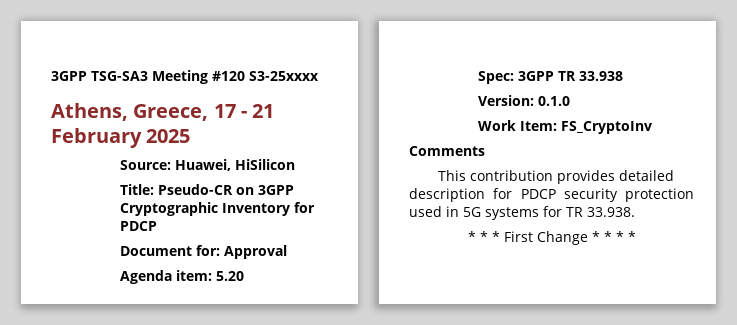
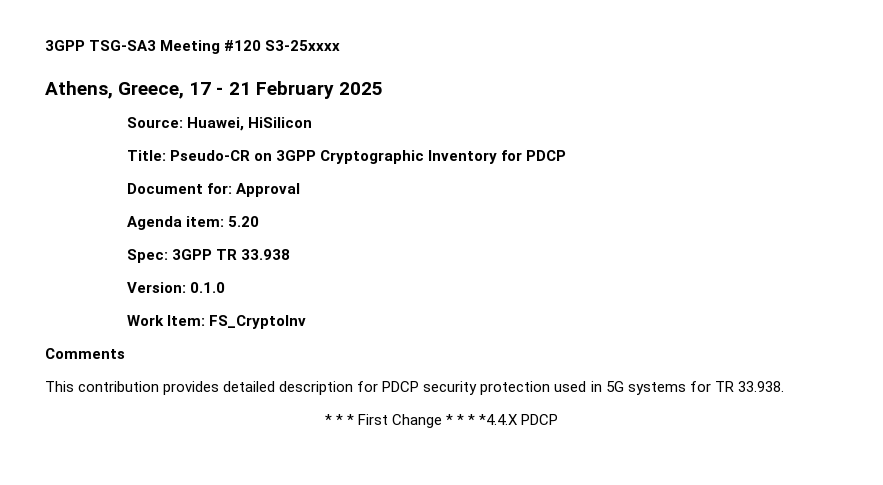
[627,231,636,242] * -> [479,414,559,425] *4.4.X PDCP

